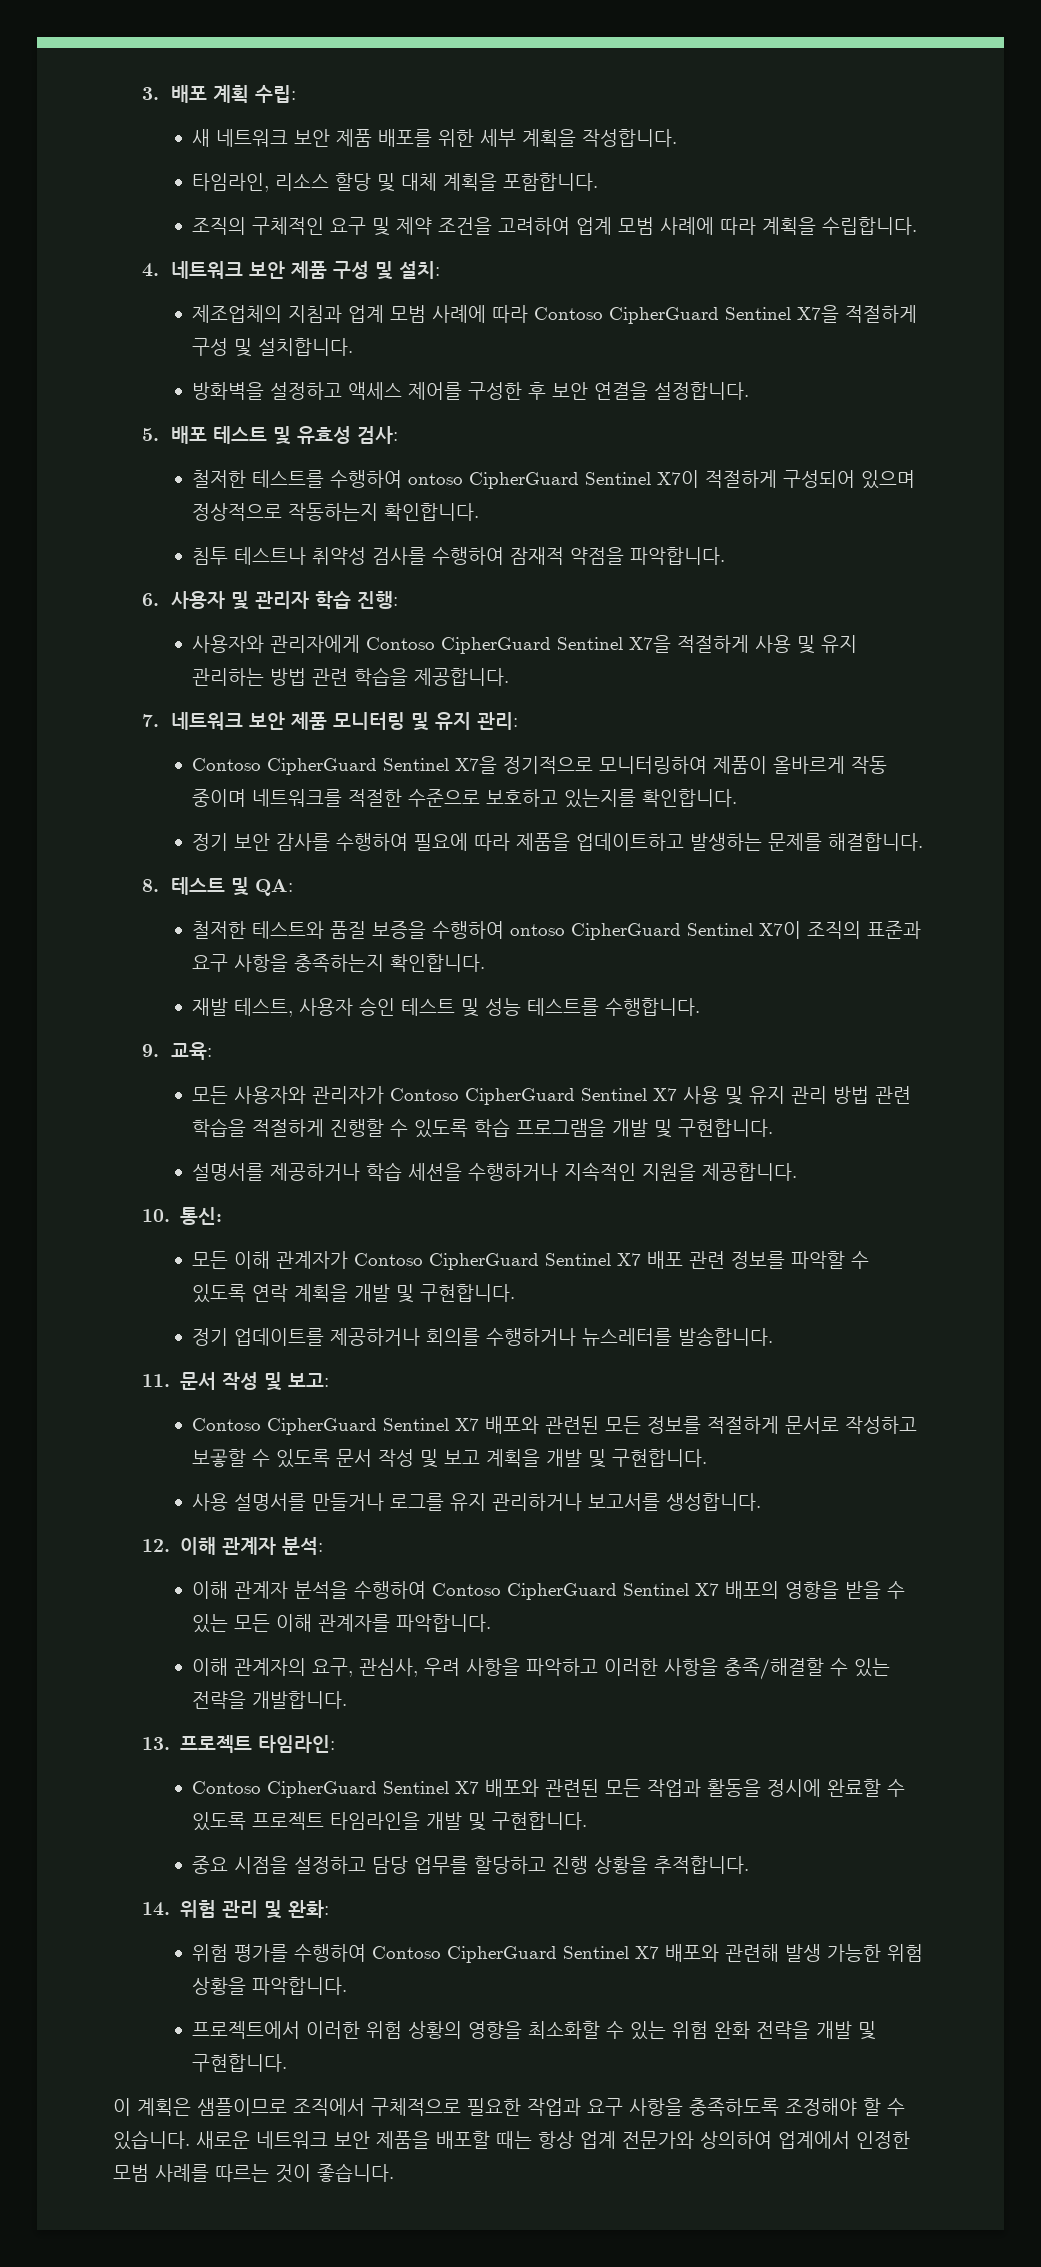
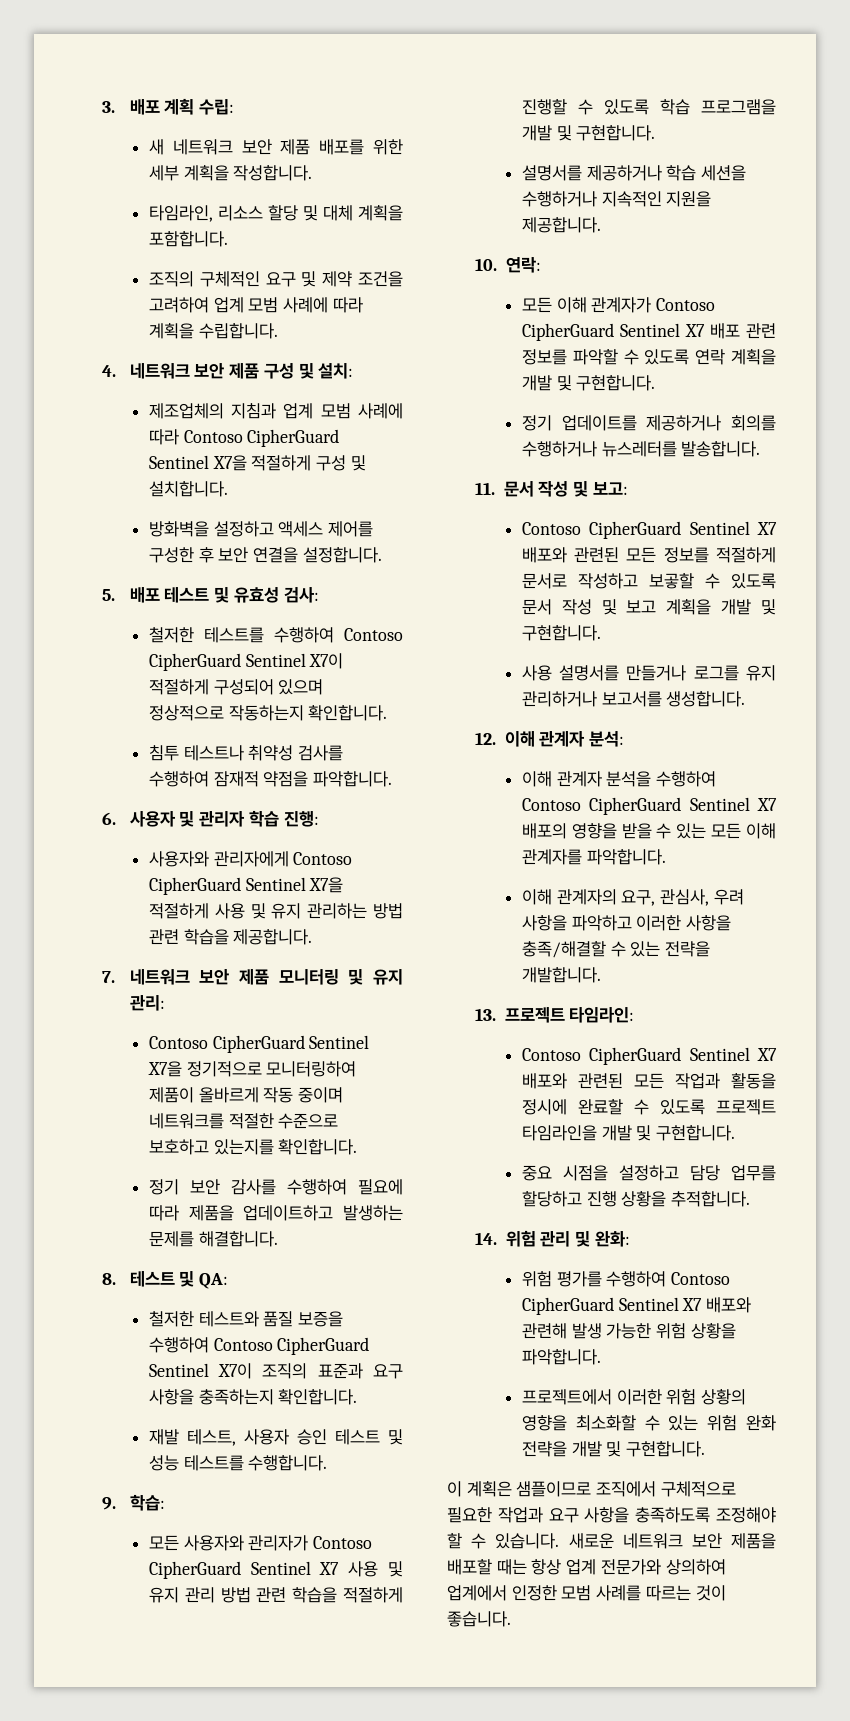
[408,473,464,485] ontoso -> [344,628,404,641] Contoso
[510,924,566,936] ontoso -> [213,1338,273,1351] Contoso
[171,1042,213,1060] 교육: -> [129,1494,165,1511] 학습:
[179,1207,222,1225] 통신: -> [505,257,541,273] 연락:

